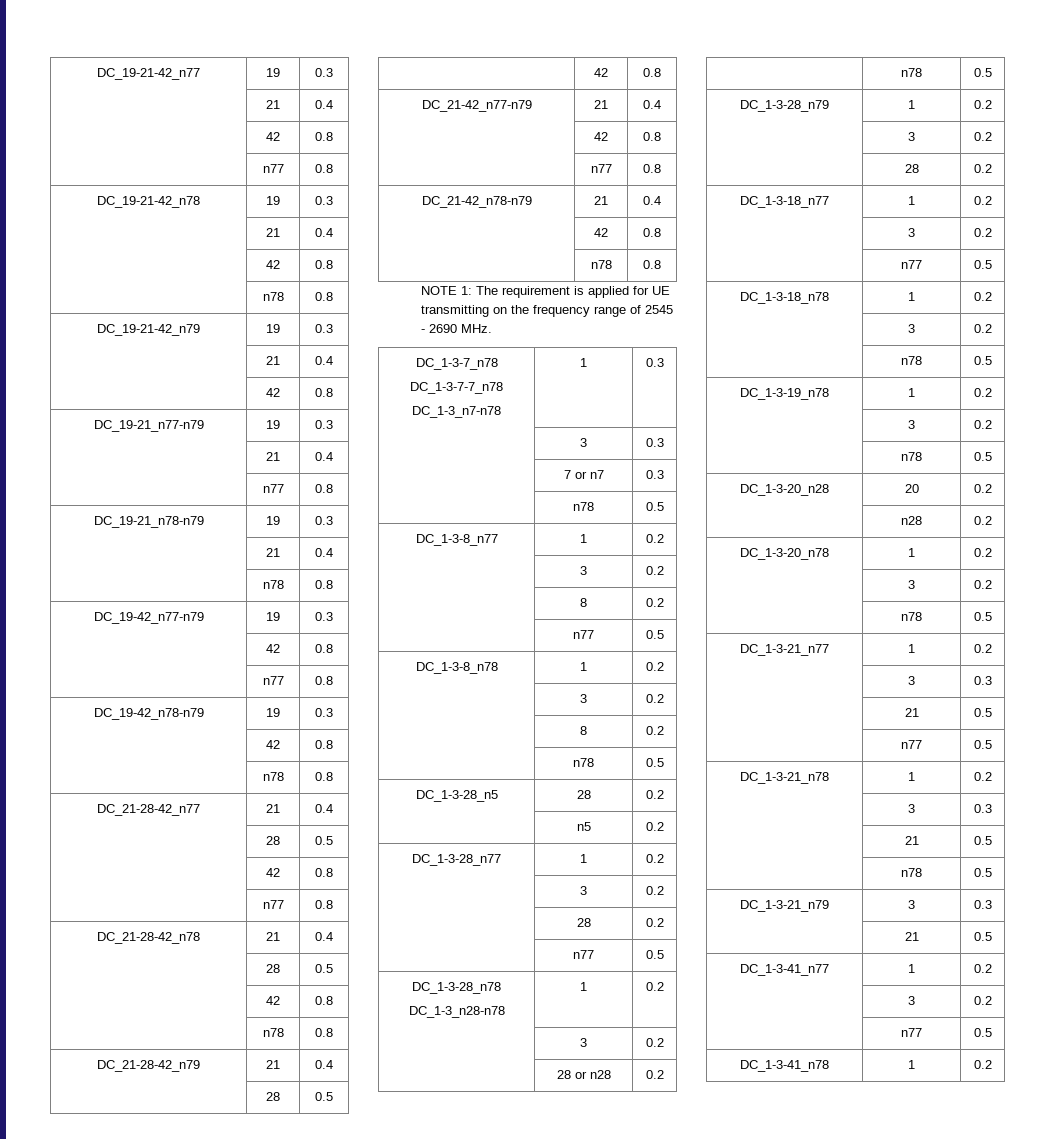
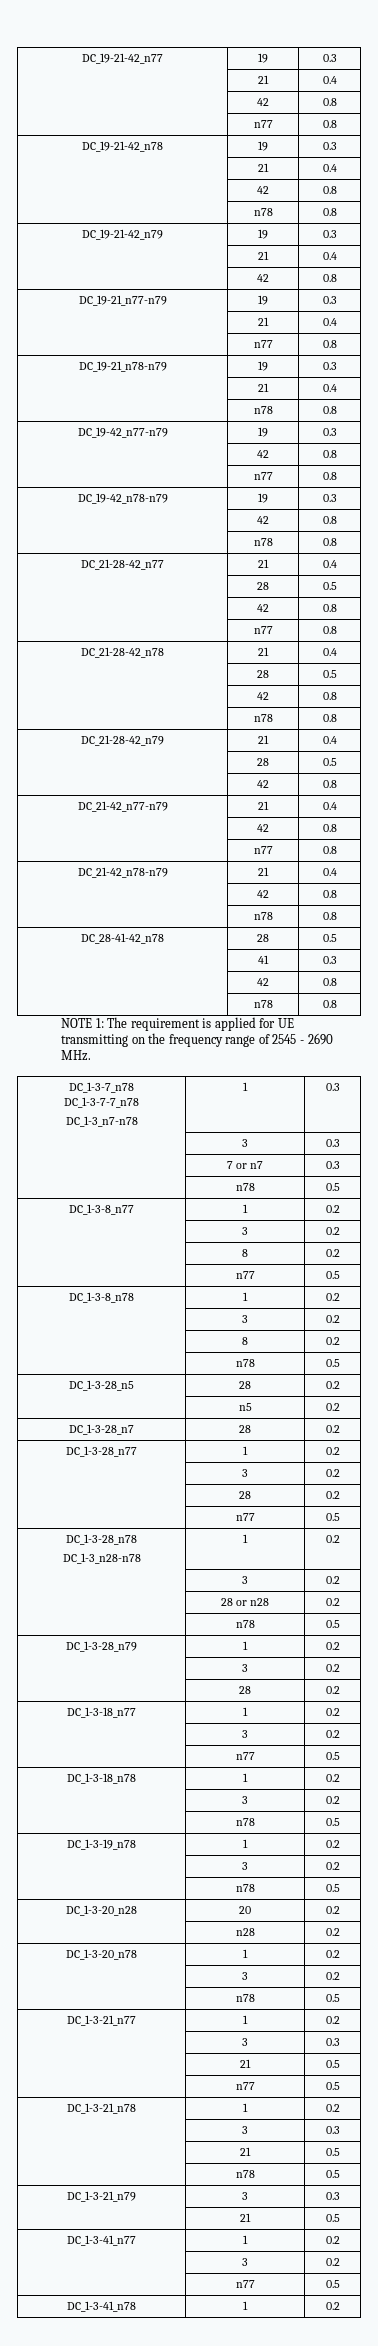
(661, 264) none -> [81,933,164,944] [257,934,269,942] [322,934,337,942] [258,955,269,964] [322,956,337,964] [257,978,269,986] [322,978,337,986] [253,1000,273,1008] [322,1000,337,1008] // DC_28-41-42_n78 | 28 | 0.5 // | 41 | 0.3 // | 42 | 0.8 // | n78 | 0.8
(664, 826) none -> [69,1424,134,1435] [239,1425,251,1433] [325,1425,340,1433] // DC_1-3-28_n7 | 28 | 0.2

